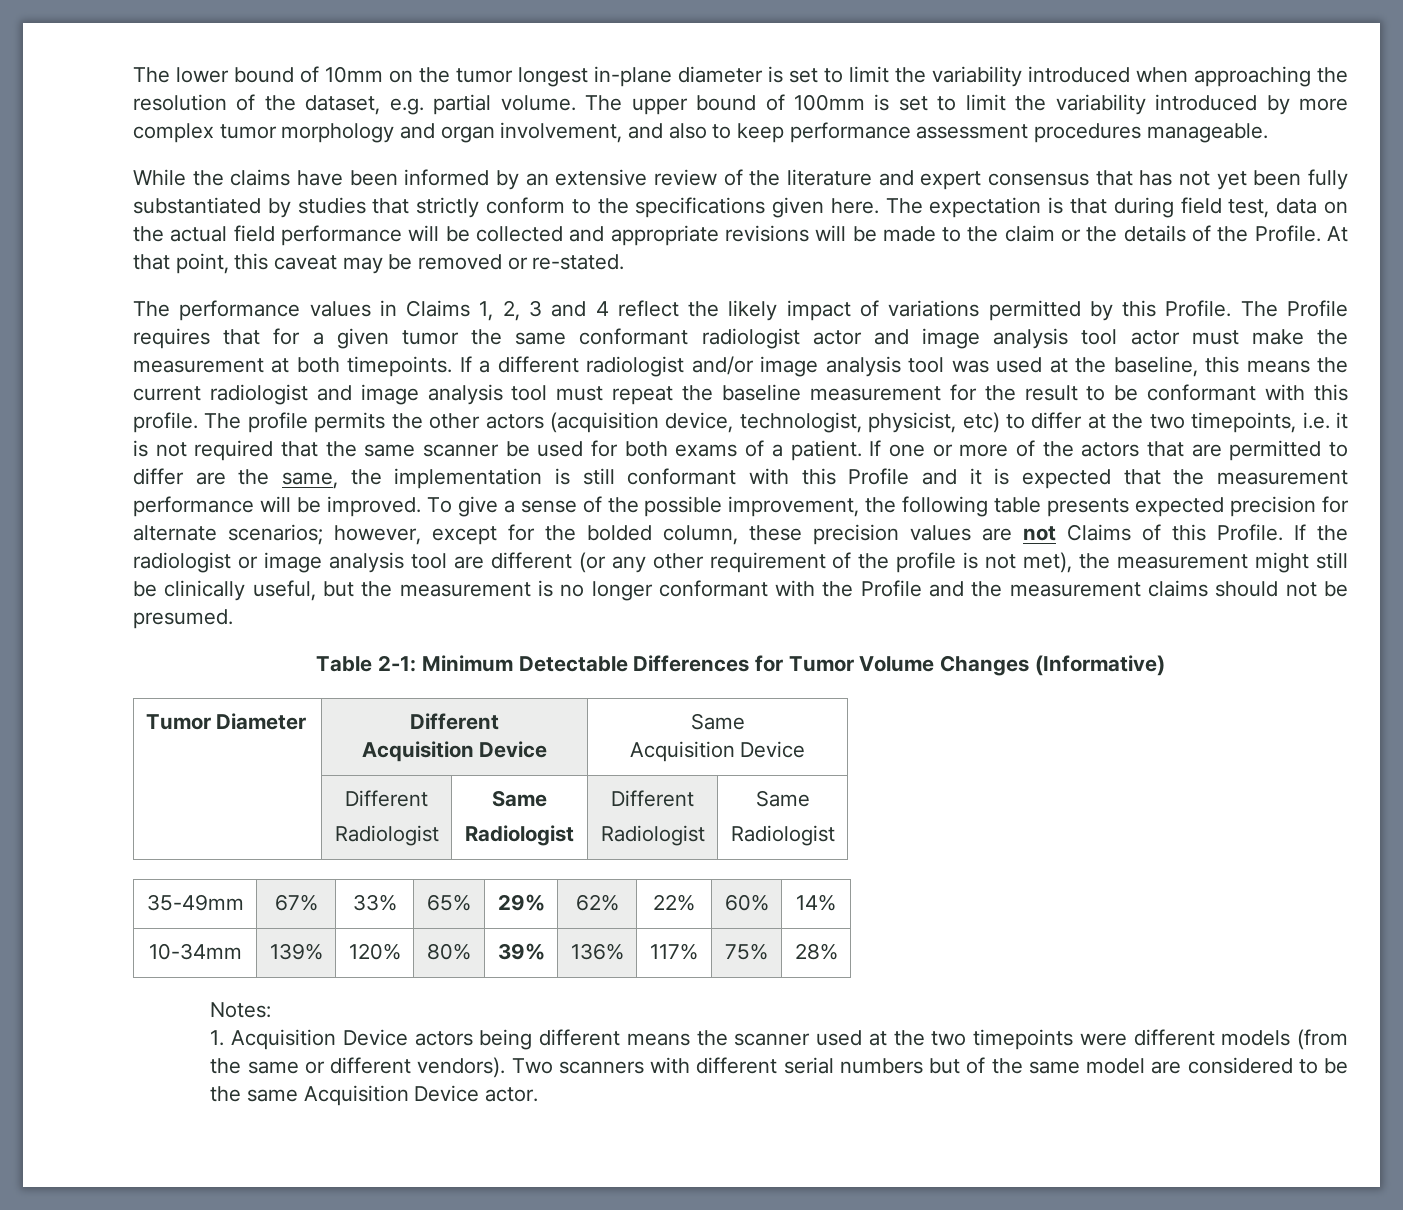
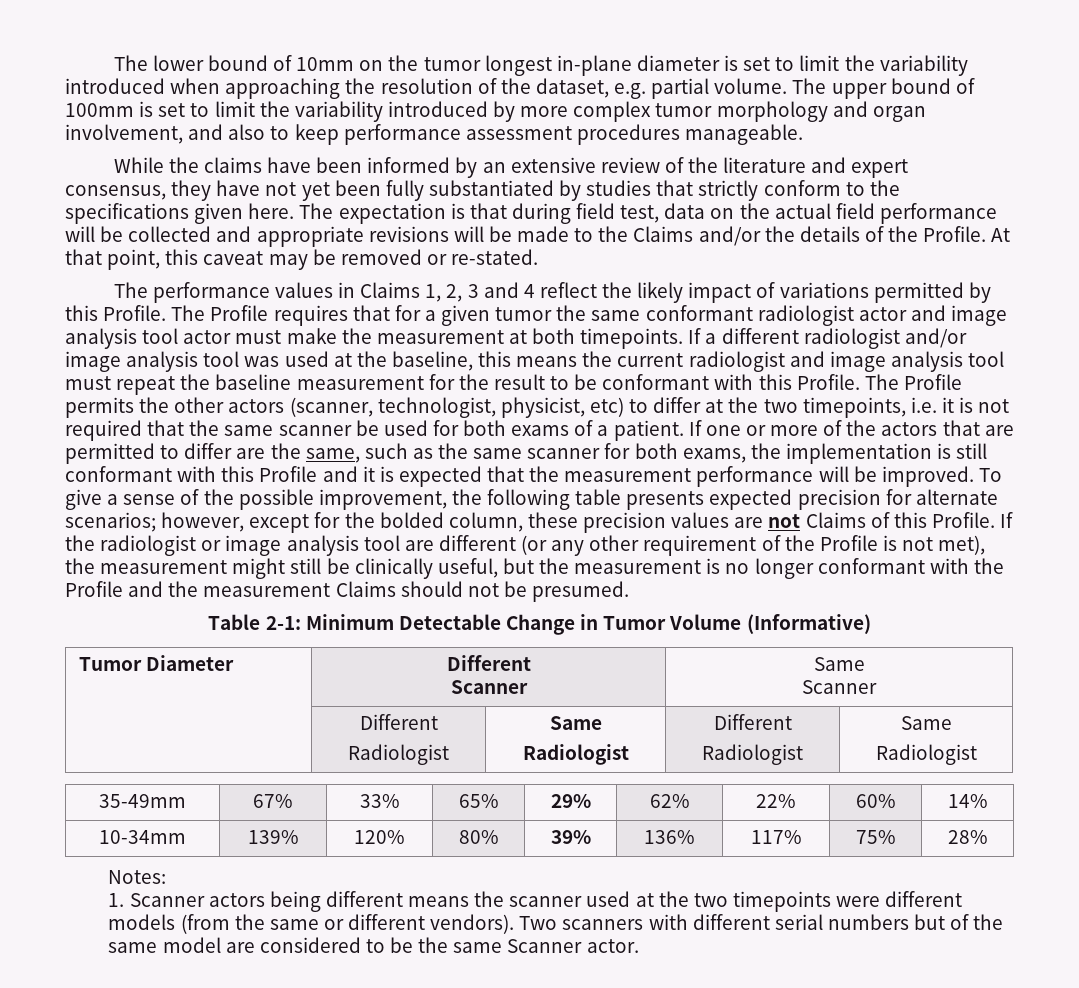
[987,170,1173,186] consensus that has -> [65,180,261,201] consensus, they have
[1004,225,1082,242] claim or -> [633,226,761,246] Claims and/or
[133,412,308,433] profile. The profile -> [796,374,962,390] Profile. The Profile
[549,412,734,433] (acquisition device, -> [289,397,373,417] (scanner,
(338, 480) none -> [364,443,746,463] such as the same scanner for both exams,
[896,552,957,573] profile -> [819,535,878,551] Profile
[1148,580,1209,597] claims -> [335,581,396,597] Claims
[633,655,783,672] Differences for -> [506,614,599,635] Change in
[939,655,1029,676] Changes -> (742, 622) none
[361,741,548,762] [690,713,745,730] [629,741,806,762] Acquisition Device | Same // Acquisition Device -> [450,680,528,694] [813,657,865,671] [802,680,878,694] Scanner | Same // Scanner
[231,1029,408,1050] Acquisition Device -> [129,893,205,907] Scanner
[303,1085,480,1106] Acquisition Device -> [507,939,583,953] Scanner

